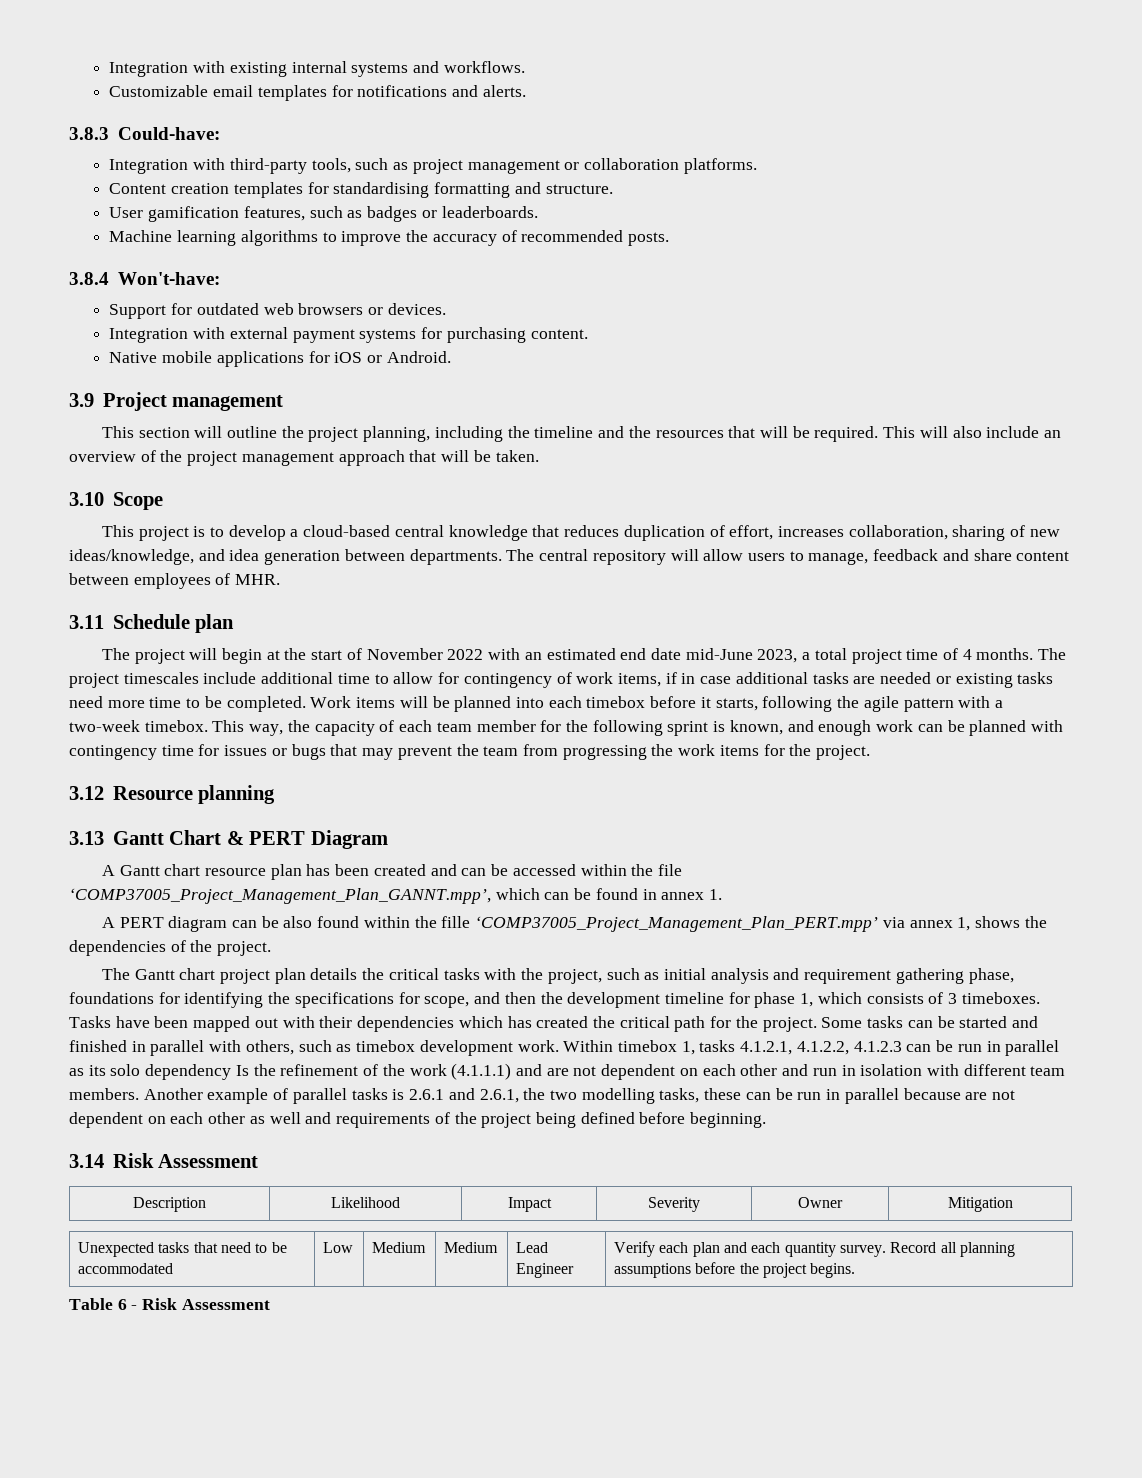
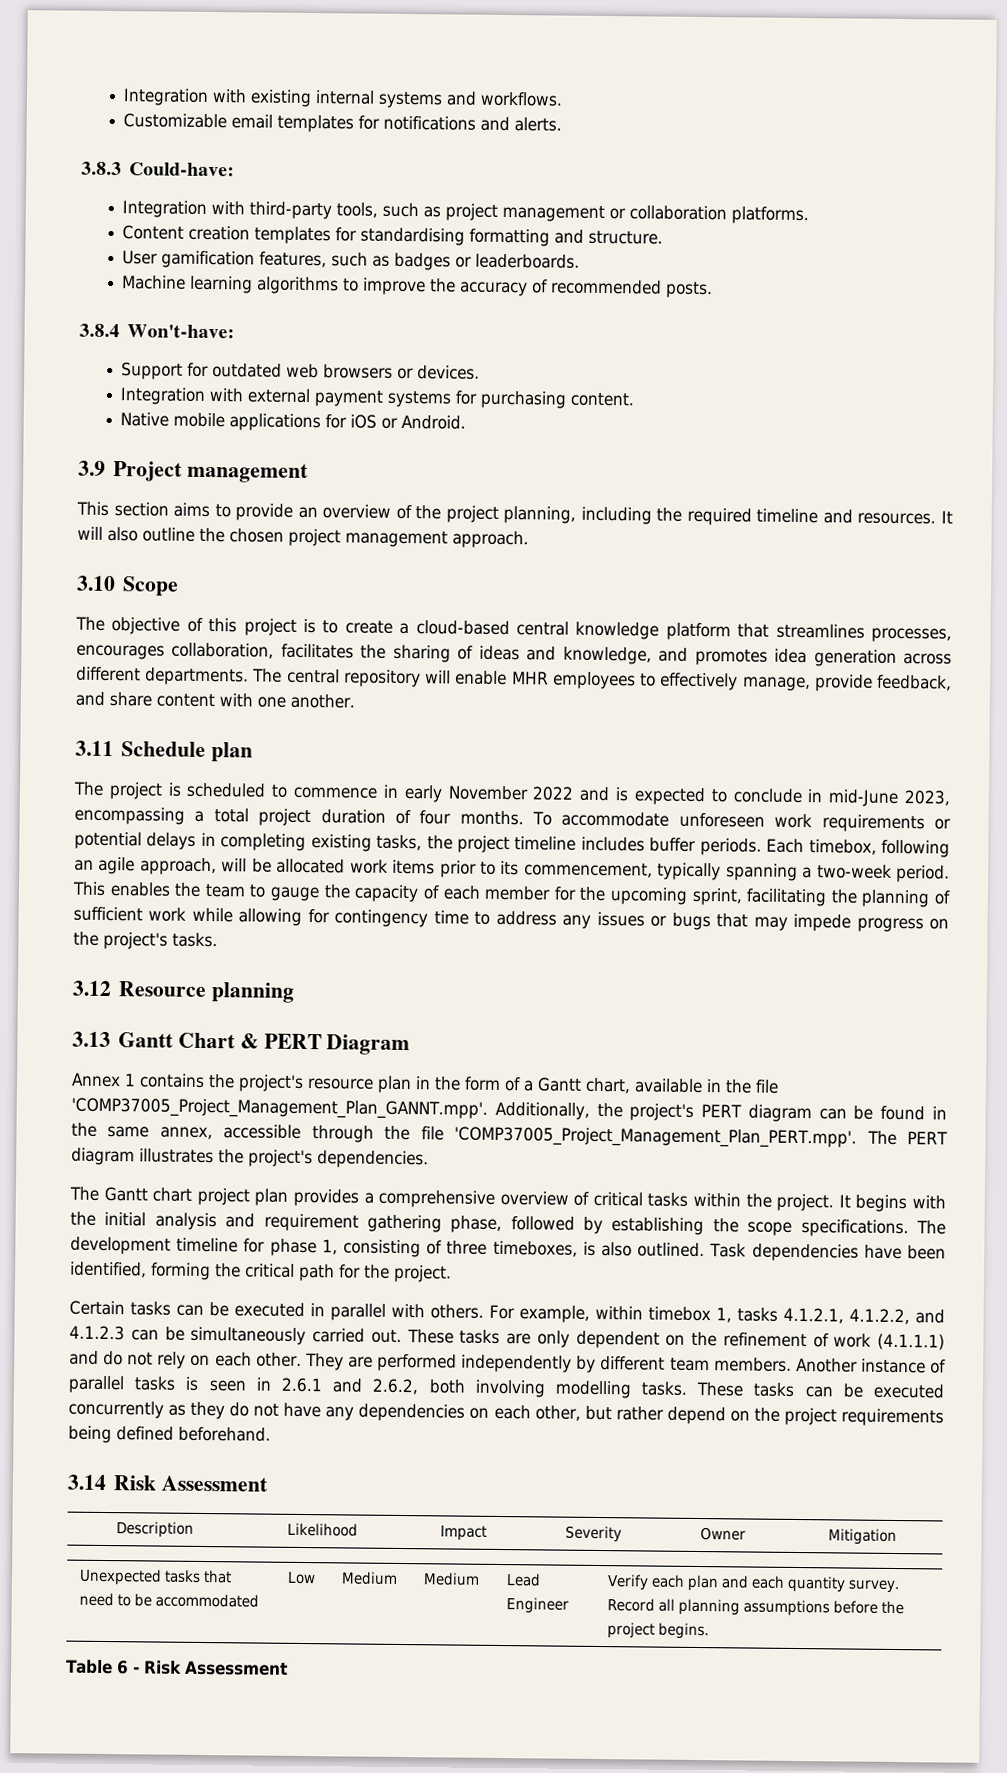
[194,426,277,438] will outline -> [173,502,412,521] aims to provide an overview of
(530, 432) none -> [686,507,752,526] required
[628,426,1062,442] [69,450,539,466] [69,492,163,510] [101,525,134,537] the resources that will be required. This will also include an overview of the project management approach that will be taken. // 3.10 Scope // This -> [857,510,953,525] [77,526,529,549] [76,575,180,597] [75,616,238,635] resources. It will also outline the chosen project management approach. // 3.10 Scope // The objective of this
[228,525,286,541] develop -> [344,620,393,634] create
[532,525,1060,541] [69,549,405,565] that reduces duplication of effort, increases collaboration, sharing of new ideas/knowledge, and idea generation between -> [665,622,952,643] [76,642,952,667] [76,666,141,682] platform that streamlines processes, encourages collaboration, facilitates the sharing of ideas and knowledge, and promotes idea generation across different
[703,549,1070,565] [69,573,281,589] allow users to manage, feedback and share content between employees of MHR. -> [455,670,953,692] [75,691,355,709] enable MHR employees to effectively manage, provide feedback, and share content with one another.
[189,648,681,664] will begin at the start of November 2022 with an estimated end date -> [167,782,824,806] is scheduled to commence in early November 2022 and is expected to conclude in
(798, 656) none -> [74,806,185,825] encompassing
[906,648,1067,660] [69,672,1054,688] [69,696,1003,712] [69,720,284,736] time of 4 months. The project timescales include additional time to allow for contingency of work items, if in case additional tasks are needed or existing tasks need more time to be completed. Work items will be planned into each timebox before it starts, following the agile pattern with a two-week timebox. This way, -> [320,809,952,833] [74,831,951,858] [74,856,950,883] [72,881,320,902] duration of four months. To accommodate unforeseen work requirements or potential delays in completing existing tasks, the project timeline includes buffer periods. Each timebox, following an agile approach, will be allocated work items prior to its commencement, typically spanning a two-week period. This enables the team to gauge
[436,722,472,732] team -> (481, 892) none
[592,720,1063,736] [69,744,220,760] following sprint is known, and enough work can be planned with contingency time for -> [609,887,950,908] [73,906,592,929] upcoming sprint, facilitating the planning of sufficient work while allowing for contingency time to address any
[397,744,871,760] prevent the team from progressing the work items for the project. -> [793,913,950,933] [73,931,218,950] impede progress on the project's tasks.
[101,864,682,880] [69,888,723,904] [101,916,1047,932] [69,940,272,956] A Gantt chart resource plan has been created and can be accessed within the file ‘COMP37005_Project_Management_Plan_GANNT.mpp’, which can be found in annex 1. // A PERT diagram can be also found within the fille ‘COMP37005_Project_Management_Plan_PERT.mpp’ via annex 1, shows the dependencies of the project. -> [71,1072,779,1094] [71,1097,947,1123] [71,1122,949,1149] [71,1147,429,1169] Annex 1 contains the project's resource plan in the form of a Gantt chart, available in the file 'COMP37005_Project_Management_Plan_GANNT.mpp'. Additionally, the project's PERT diagram can be found in the same annex, accessible through the file 'COMP37005_Project_Management_Plan_PERT.mpp'. The PERT diagram illustrates the project's dependencies.
[310,968,660,984] details the critical tasks with the project, such as -> [292,1188,947,1213] [70,1211,96,1226] provides a comprehensive overview of critical tasks within the project. It begins with the
[69,992,563,1008] foundations for identifying the specifications for scope, and then the -> [510,1216,946,1238] followed by establishing the scope specifications. The
[817,992,1040,1004] [69,1016,589,1032] which consists of 3 timeboxes. Tasks have been mapped out with their dependencies which has created -> [343,1239,947,1262] [70,1261,211,1281] consisting of three timeboxes, is also outlined. Task dependencies have been identified, forming
[821,1016,1038,1028] [69,1040,614,1056] Some tasks can be started and finished in parallel with others, such as timebox development work. Within -> [69,1300,643,1323] // Certain tasks can be executed in parallel with others. For example, within
(849, 1048) none -> [915,1309,945,1324] and
[957,1040,1060,1056] [69,1064,249,1080] run in parallel as its solo dependency Is -> [190,1326,686,1349] simultaneously carried out. These tasks are only dependent on
[382,1064,405,1076] the -> (829, 1340) none
[546,1064,959,1080] are not dependent on each other and run in isolation with -> [103,1350,597,1373] do not rely on each other. They are performed independently by
[207,1088,269,1104] example -> [860,1358,926,1374] instance
[409,1088,1015,1104] [69,1112,532,1128] 2.6.1 and 2.6.1, the two modelling tasks, these can be run in parallel because are not dependent on each other as well and requirements of the project -> [208,1377,944,1399] [68,1400,944,1427] seen in 2.6.1 and 2.6.2, both involving modelling tasks. These tasks can be executed concurrently as they do not have any dependencies on each other, but rather depend on the project requirements
[639,1112,767,1128] before beginning. -> [178,1426,271,1442] beforehand.

